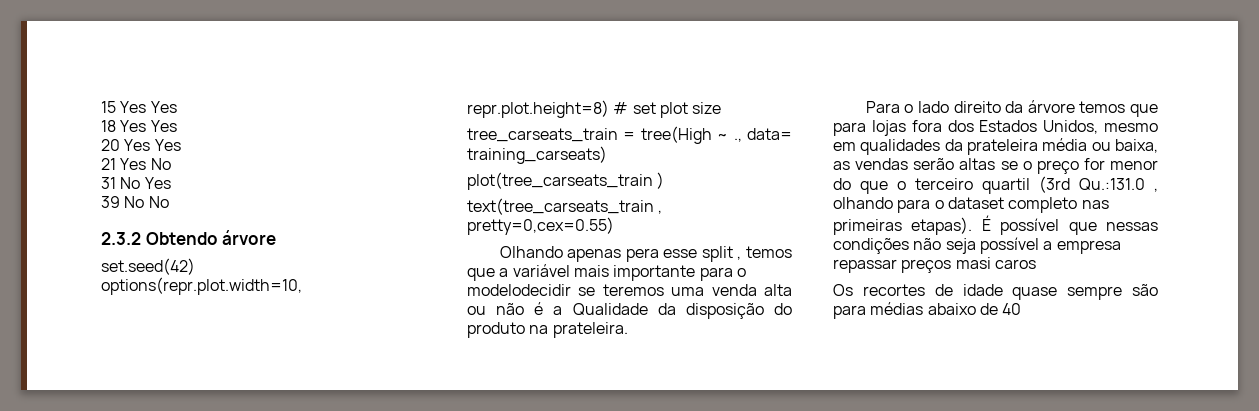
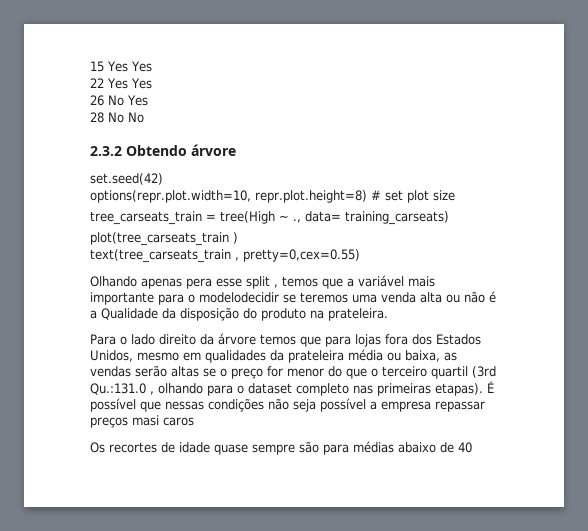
[101,120,177,132] [101,139,181,151] [101,158,171,170] [101,177,116,189] 18 Yes Yes // 20 Yes Yes // 21 Yes No // 31 -> [90,78,152,89] [90,95,104,106] 22 Yes Yes // 26
[101,196,120,208] 39 -> [90,112,104,123] 28

